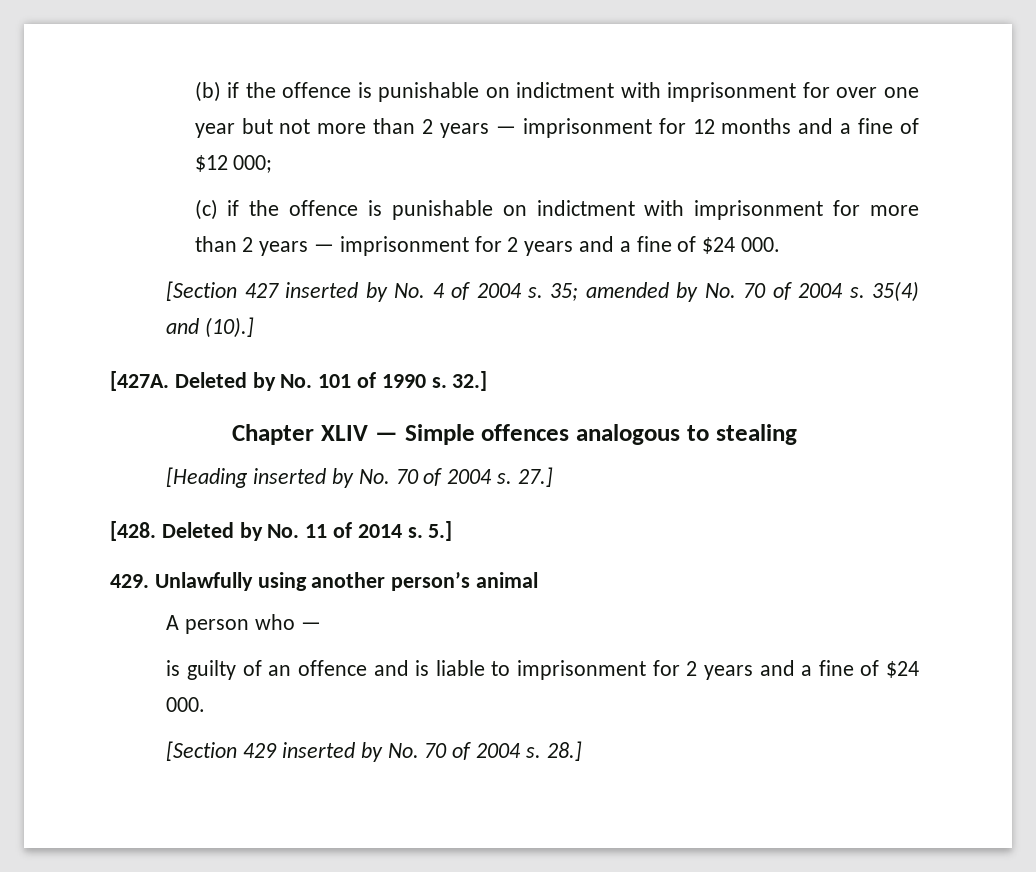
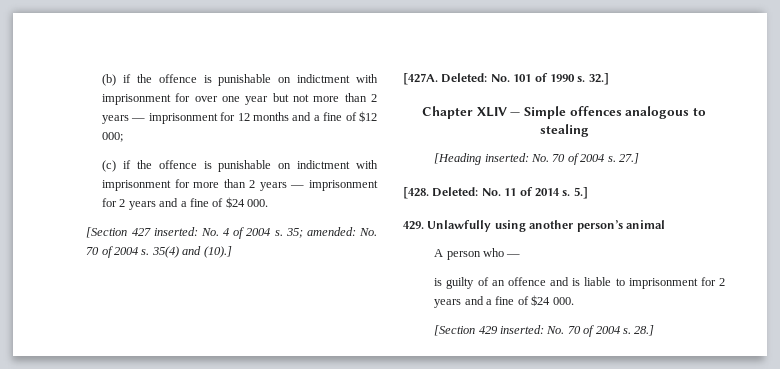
[285,282,388,302] inserted by -> [153,227,198,236] inserted:
[585,282,699,302] amended by -> [306,227,356,236] amended:
[174,372,276,391] Deleted by -> [441,73,488,83] Deleted:
[253,468,355,488] inserted by -> [484,153,529,162] inserted:
[161,522,263,541] Deleted by -> [432,187,479,197] Deleted:
[282,742,383,762] inserted by -> [500,325,545,334] inserted:

